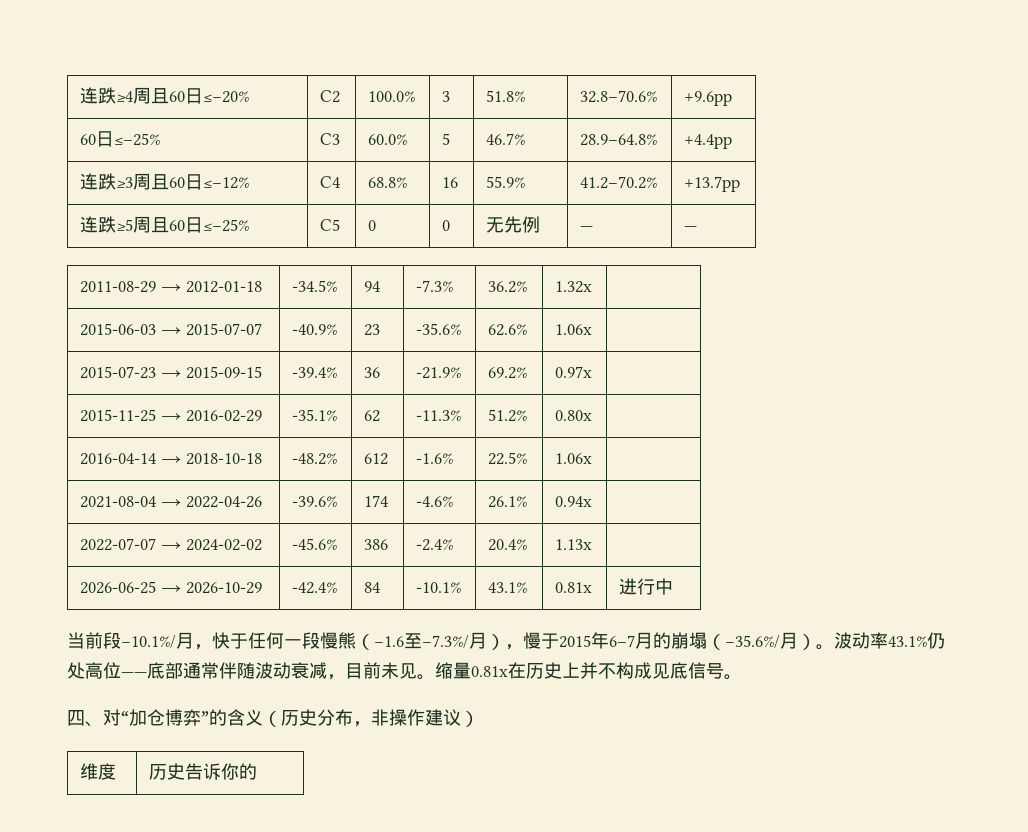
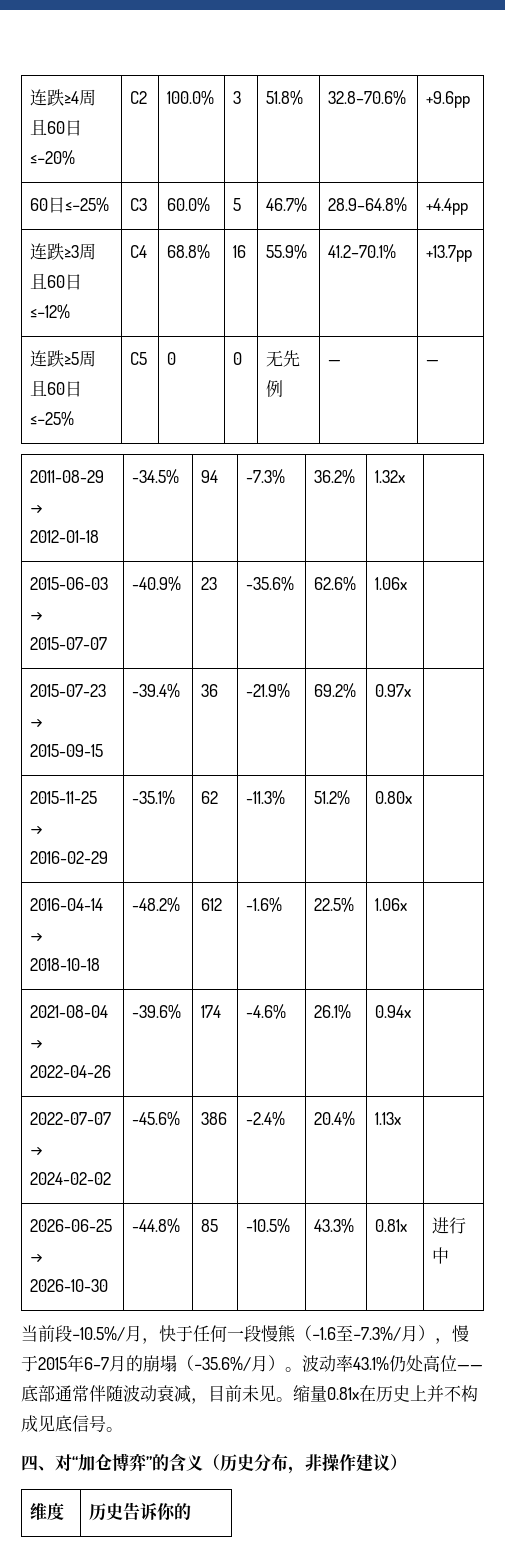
[580,176,658,189] 41.2–70.2% -> [328,244,397,259] 41.2–70.1%
[186,582,263,594] [292,582,338,594] [364,582,381,593] [416,582,462,593] [488,582,528,593] 2026-10-29 | -42.4% | 84 | -10.1% | 43.1% -> [30,1279,109,1292] [132,1218,181,1233] [201,1219,219,1232] [246,1218,291,1233] [314,1218,355,1233] 2026-10-30 | -44.8% | 85 | -10.5% | 43.3%
[121,635,176,648] −10.1%/ -> [72,1326,125,1341] −10.5%/

